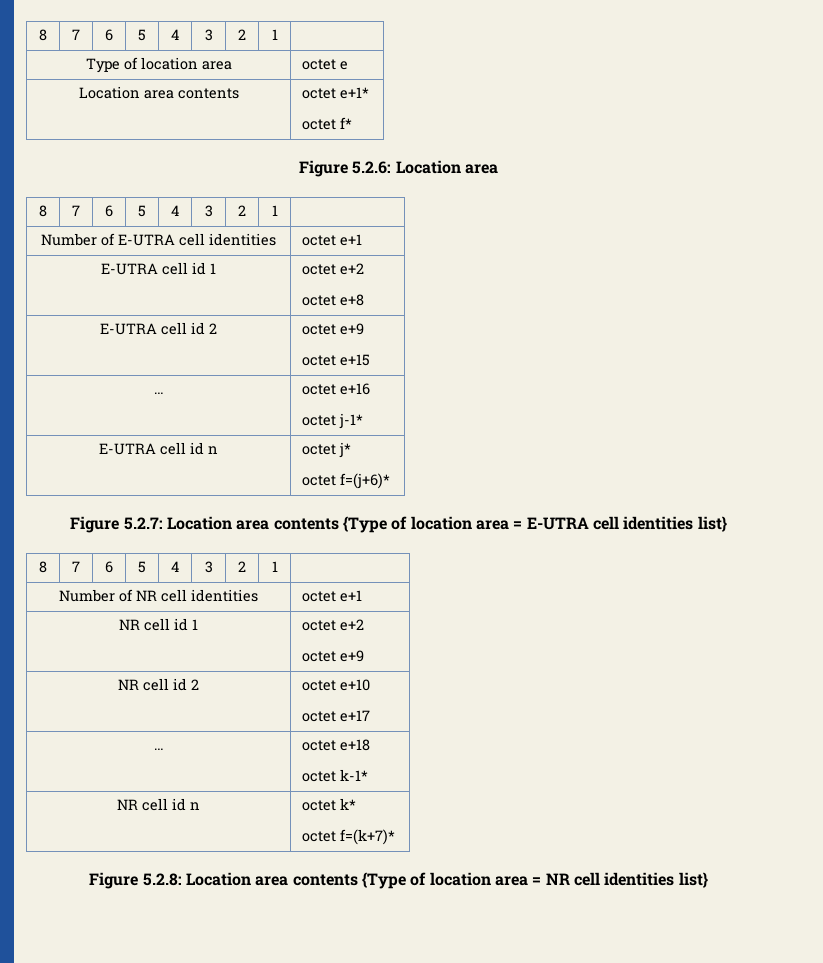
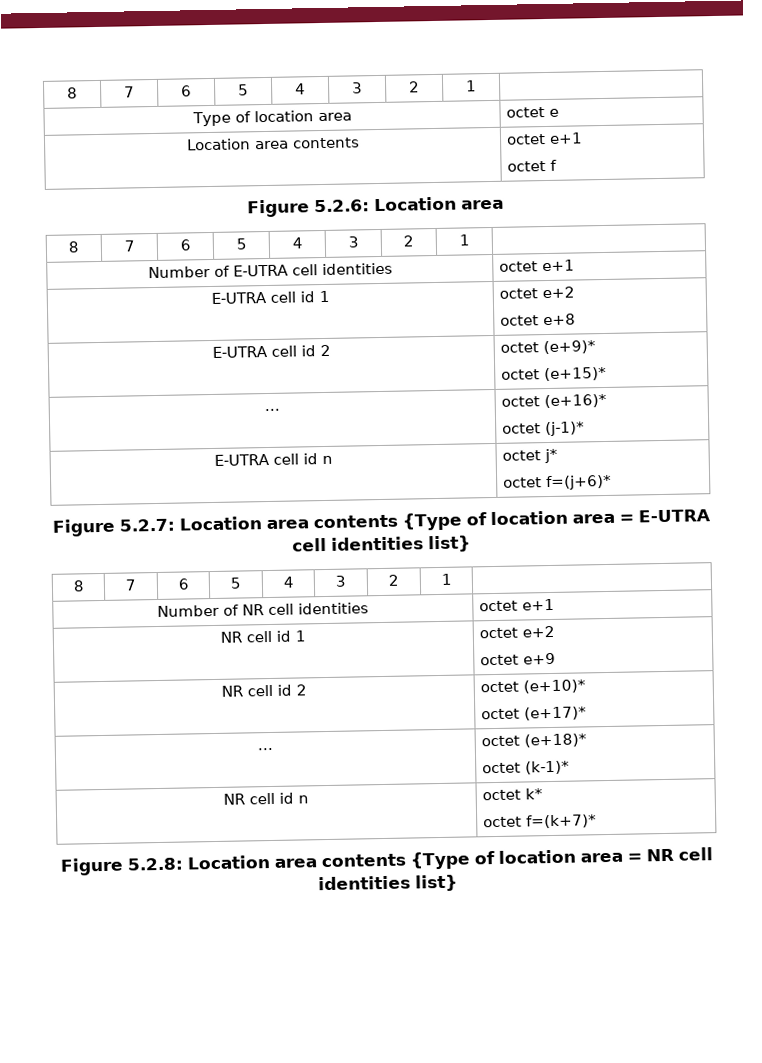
[340,87,370,99] [302,117,353,130] e+1* // octet f* -> [549,132,584,144] [507,159,558,172] e+1 // octet f
[340,323,365,335] [302,354,371,366] [153,392,164,394] [302,383,371,395] [302,413,364,429] e+9 // octet e+15 // … | octet e+16 // octet j-1* -> [543,340,597,355] [501,366,608,382] [264,408,280,412] [501,393,608,409] [502,421,586,437] (e+9)* // octet (e+15)* // … | octet (e+16)* // octet (j-1)*
[340,679,371,691] [302,710,371,722] [153,748,164,750] [302,739,371,751] [302,769,369,782] e+10 // octet e+17 // … | octet e+18 // octet k-1* -> [523,679,587,694] [481,706,588,721] [257,747,273,751] [481,733,588,748] [482,760,571,775] (e+10)* // octet (e+17)* // … | octet (e+18)* // octet (k-1)*

